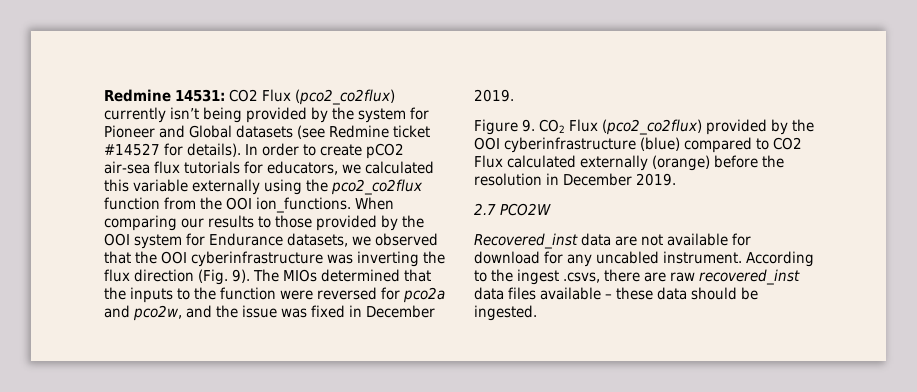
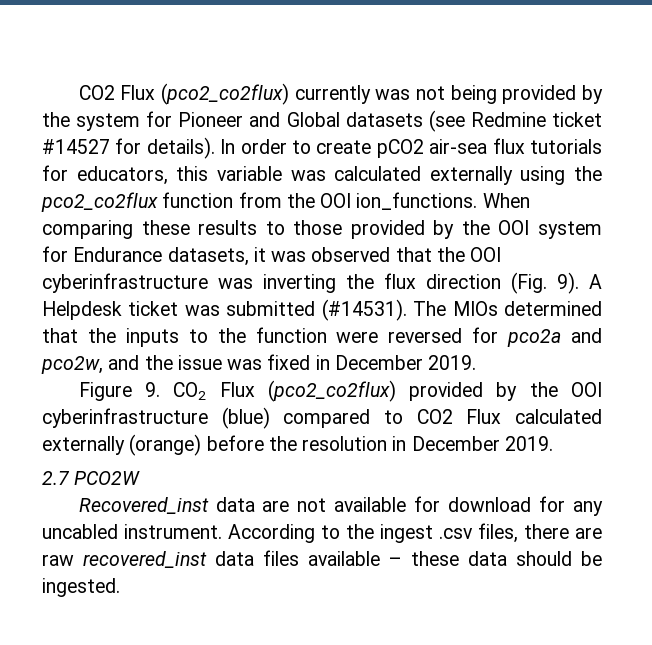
[104,89,225,102] Redmine 14531: -> (78, 92) none
[170,107,199,120] isn’t -> [375,86,445,100] was not
[341,161,434,174] [104,179,188,192] we calculated this variable -> [176,166,422,181] this variable was calculated
[181,218,204,228] our -> [141,220,190,235] these
[352,236,371,246] we -> [253,247,307,262] it was
(250, 276) none -> [589,274,602,289] [42,299,407,321] A Helpdesk ticket was submitted (#14531).
[563,272,600,283] .csvs, -> [439,523,518,543] .csv files,

